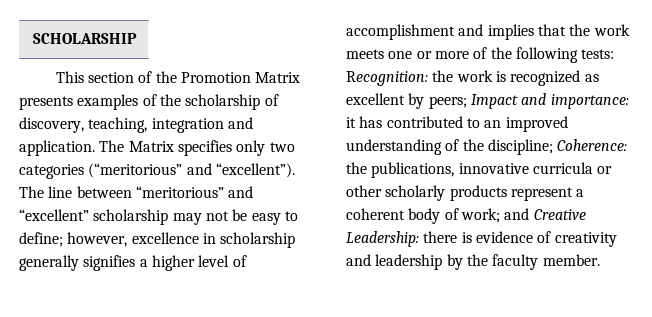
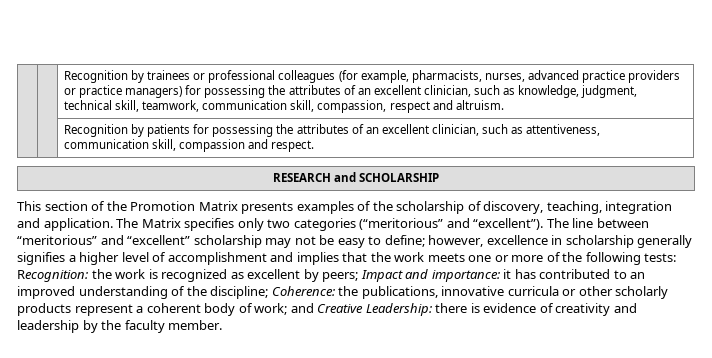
(32, 38) none -> [63,70,681,83] [63,85,638,98] [63,100,504,113] [63,124,601,137] [63,139,315,152] [272,172,356,182] | | Recognition by trainees or professional colleagues (for example, pharmacists, nurses, advanced practice providers or practice managers) for possessing the attributes of an excellent clinician, such as knowledge, judgment, technical skill, teamwork, communication skill, compassion, respect and altruism. // | | Recognition by patients for possessing the attributes of an excellent clinician, such as attentiveness, communication skill, compassion and respect. // RESEARCH and

